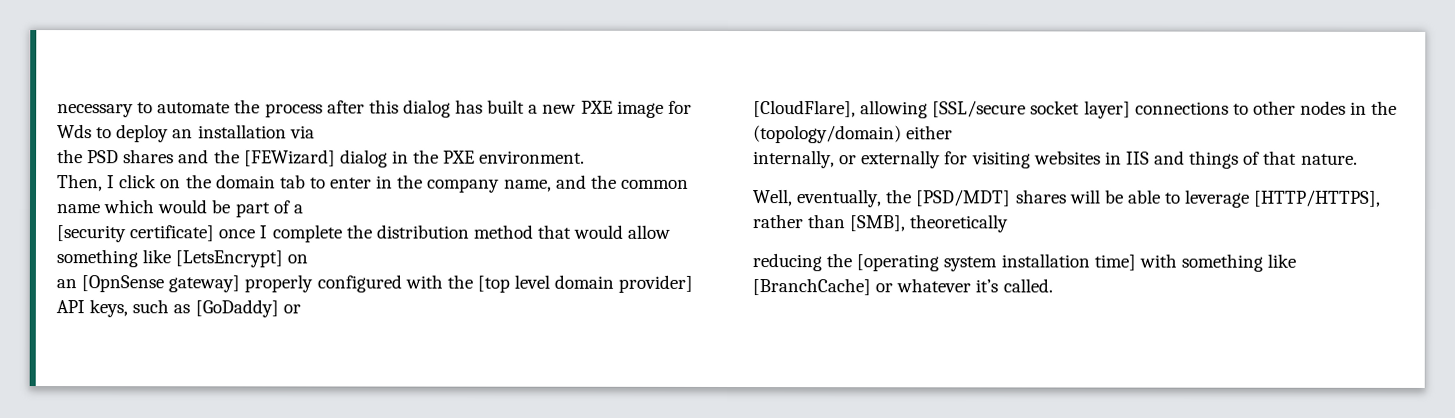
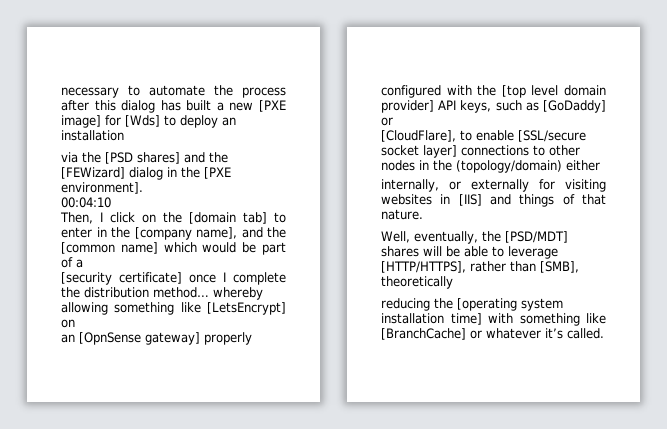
[580,100,692,118] [57,124,92,139] PXE image for Wds -> [259,100,286,112] [61,115,160,128] [PXE image] for [Wds]
(287, 131) none -> (124, 135) //
[57,149,175,164] // the PSD shares -> [82,152,180,164] the [PSD shares]
[443,150,586,164] PXE environment. -> [204,167,231,179] [61,182,143,194] [61,197,111,208] [PXE environment]. // 00:04:10
[215,174,306,189] domain tab -> [189,212,267,224] [domain tab]
[427,174,689,193] [56,204,101,214] company name, and the common name -> [134,227,286,240] [61,242,158,254] [company name], and the [common name]
[472,224,671,239] method that would allow -> [153,287,263,300] [61,302,108,315] method… whereby allowing
[860,100,929,119] allowing -> [460,130,514,141] to enable
[1125,151,1150,165] IIS -> [458,194,482,206] [IIS]

